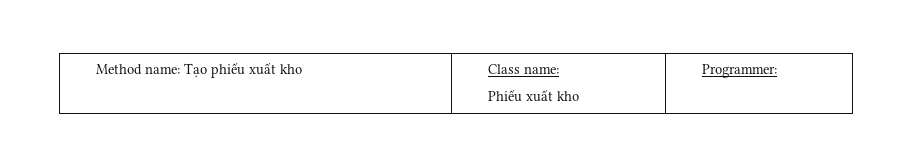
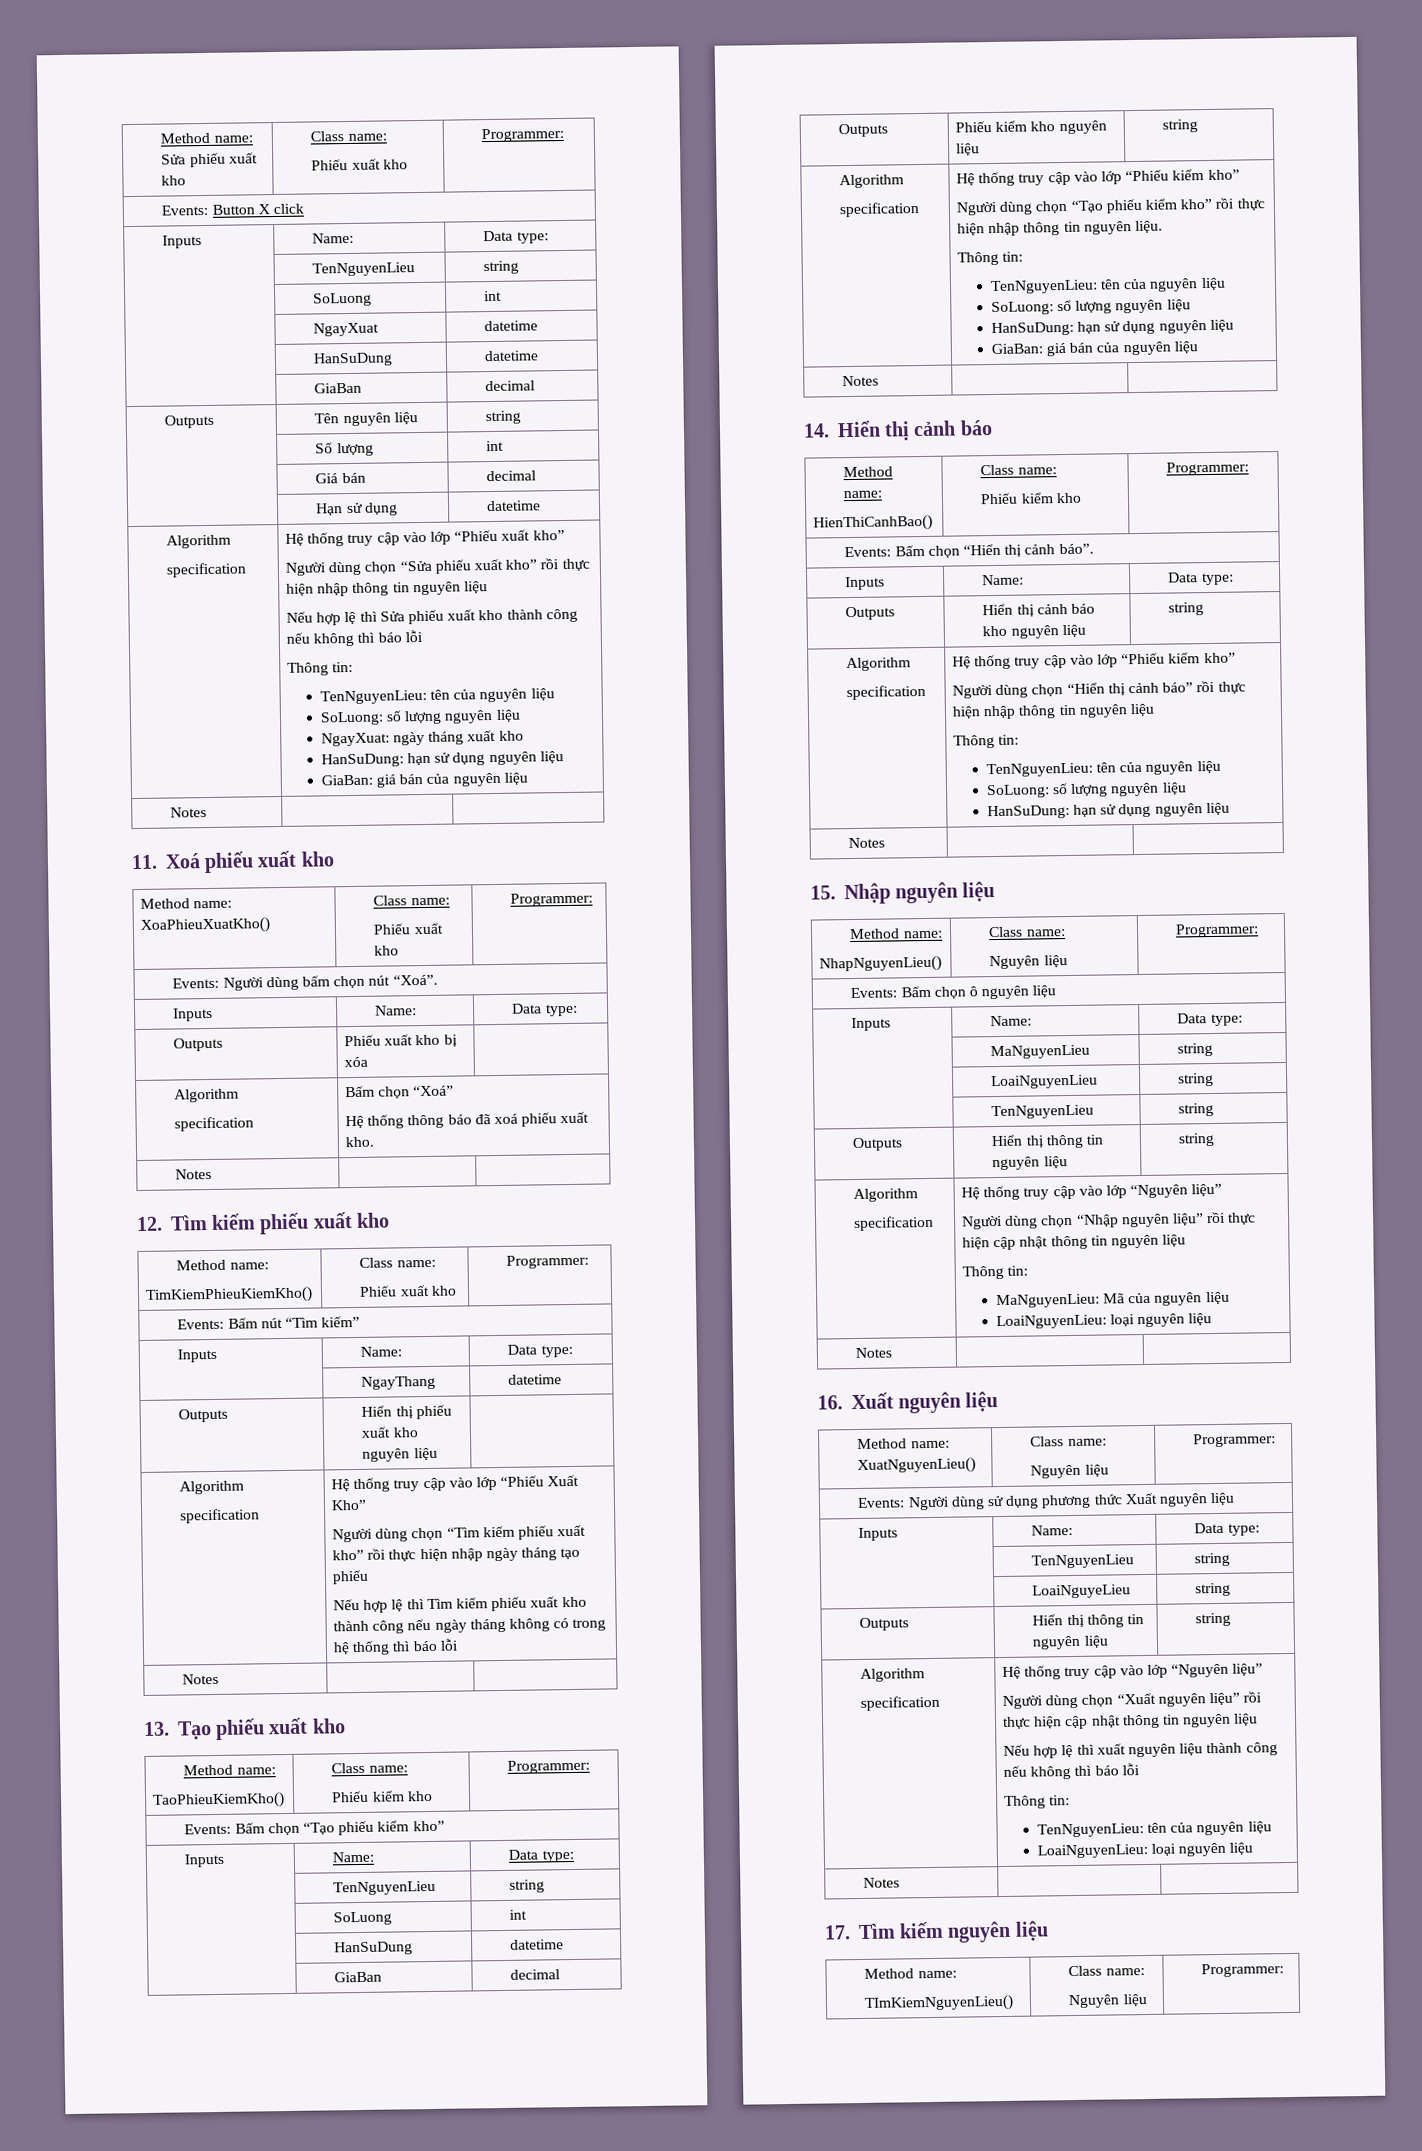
[96,63,208,77] Method name: Tạo -> [160,132,253,144] [161,154,187,165] Method name: Sửa
(778, 71) none -> [161,203,304,216] [162,235,203,249] [312,232,355,244] [483,230,549,244] [312,262,416,277] [483,260,520,275] [313,292,373,307] [484,290,503,302] [313,322,380,337] [484,320,539,332] [313,352,394,367] [484,350,539,362] [314,382,363,394] [485,380,536,392] [164,414,215,429] [314,412,418,427] [485,410,522,425] [315,442,374,457] [486,440,505,452] [315,472,366,484] [486,470,537,482] [315,502,398,516] [486,500,542,512] [166,534,232,549] [166,562,247,578] [285,529,565,547] [285,558,590,576] [286,581,488,597] [286,608,578,626] [286,629,423,647] [287,661,354,676] [319,688,555,705] [319,709,521,726] [320,729,524,747] [320,751,564,768] [320,772,528,788] [170,807,208,818] [131,850,335,874] [140,898,233,909] [140,917,271,934] [373,895,450,906] [373,922,443,935] [374,945,400,956] [510,892,594,907] [172,974,438,991] [173,1007,214,1022] [374,1005,418,1016] [511,1003,578,1017] [173,1037,224,1052] [344,1034,458,1047] [344,1056,369,1068] [174,1088,240,1103] [174,1116,255,1132] [345,1085,455,1099] [345,1111,590,1129] [345,1136,375,1148] [175,1168,213,1180] [136,1212,391,1235] [176,1259,269,1271] [145,1286,314,1304] [359,1257,436,1268] [359,1284,457,1297] [506,1254,590,1269] [177,1315,361,1330] [177,1348,218,1363] [360,1346,403,1357] [507,1344,573,1358] [361,1375,437,1390] [508,1374,563,1385] [178,1408,229,1423] [361,1404,452,1420] [361,1426,419,1438] [362,1447,438,1462] [179,1480,245,1495] [180,1508,261,1524] [331,1474,580,1493] [331,1499,368,1511] [332,1524,587,1543] [332,1547,581,1562] [332,1569,370,1585] [333,1596,587,1613] [333,1618,607,1634] [333,1638,459,1656] [182,1673,220,1685] [143,1717,346,1740] [183,1764,276,1776] [152,1792,286,1809] [331,1762,408,1774] [331,1790,433,1803] [507,1759,591,1774] [184,1820,445,1836] [184,1853,226,1868] [332,1851,375,1863] [508,1849,574,1863] [333,1880,437,1896] [509,1879,546,1893] [333,1911,393,1926] [509,1909,528,1920] [334,1941,414,1956] [510,1939,565,1950] [334,1971,383,1983] [510,1969,561,1980] [838,123,889,138] [955,120,1107,135] [956,143,981,156] [1162,119,1199,133] [839,174,905,189] [839,201,921,218] [956,169,1240,187] [956,197,1265,216] [957,220,1163,237] [957,251,1024,266] [989,277,1226,295] [990,299,1191,316] [990,319,1234,337] [990,341,1198,357] [842,375,880,387] [803,420,993,441] [843,466,894,478] [843,490,883,499] [813,514,934,532] [980,464,1057,476] [980,492,1082,505] [1166,461,1250,476] [844,543,1094,558] [845,576,886,591] [982,574,1025,586] [1168,572,1234,586] [845,606,896,621] [982,603,1095,617] [982,624,1086,639] [1168,602,1205,616] [846,657,912,672] [846,684,927,701] [952,652,1236,670] [952,680,1246,699] [952,703,1155,720] [953,734,1020,749] [985,760,1221,778] [985,782,1187,799] [986,802,1230,820] [848,837,886,849] [810,881,996,905] [849,928,943,940] [819,955,943,973] [988,926,1066,938] [989,955,1068,970] [1175,923,1260,938] [850,985,1057,1000] [851,1017,892,1032] [990,1015,1033,1027] [1177,1013,1243,1027] [990,1044,1091,1060] [1177,1042,1214,1057] [991,1074,1099,1090] [1178,1072,1215,1087] [991,1104,1095,1120] [1178,1102,1215,1117] [852,1137,904,1152] [991,1134,1104,1149] [992,1156,1068,1171] [1178,1132,1216,1147] [853,1188,919,1203] [853,1215,935,1232] [961,1183,1223,1201] [961,1211,1257,1230] [962,1234,1187,1251] [962,1265,1029,1280] [995,1291,1230,1309] [995,1313,1213,1330] [855,1347,893,1359] [817,1391,999,1414] [857,1438,950,1449] [857,1457,977,1474] [1030,1436,1107,1447] [1030,1464,1109,1479] [1193,1433,1277,1448] [857,1492,1236,1511] [858,1527,899,1541] [1031,1524,1074,1536] [1194,1522,1260,1536] [1031,1554,1135,1569] [1194,1552,1231,1567] [1032,1584,1132,1599] [1195,1582,1232,1597] [859,1617,910,1631] [1032,1614,1144,1628] [1032,1635,1109,1650] [1195,1612,1232,1627] [860,1668,926,1682] [860,1695,941,1711] [1002,1663,1264,1680] [1002,1691,1263,1709] [1002,1713,1259,1730] [1003,1742,1278,1759] [1003,1763,1140,1780] [1004,1795,1071,1809] [1036,1821,1272,1838] [1036,1842,1254,1859] [863,1877,901,1888] [824,1920,1049,1943] [864,1968,957,1979] [864,1994,1015,2012] [1068,1965,1145,1977] [1068,1994,1148,2009] [1201,1963,1285,1978] // Events: Button X click // Inputs | Name: | Data type: // | TenNguyenLieu | string // | SoLuong | int // | NgayXuat | datetime // | HanSuDung | datetime // | GiaBan | decimal // Outputs | Tên nguyên liệu | string // | Số lượng | int // | Giá bán | decimal // | Hạn sử dụng | datetime // Algorithm // specification | Hệ thống truy cập vào lớp “Phiếu xuất kho” // Người dùng chọn “Sửa phiếu xuất kho” rồi thực hiện nhập thông tin nguyên liệu // Nếu hợp lệ thì Sửa phiếu xuất kho thành công nếu không thì báo lỗi // Thông tin: // TenNguyenLieu: tên của nguyên liệu // SoLuong: số lượng nguyên liệu // NgayXuat: ngày tháng xuất kho // HanSuDung: hạn sử dụng nguyên liệu // GiaBan: giá bán của nguyên liệu // Notes | | // 11. Xoá phiếu xuất kho // Method name: XoaPhieuXuatKho() | Class name: // Phiếu xuất kho | Programmer: // Events: Người dùng bấm chọn nút “Xoá”. // Inputs | Name: | Data type: // Outputs | Phiếu xuất kho bị xóa | // Algorithm // specification | Bấm chọn “Xoá” // Hệ thống thông báo đã xoá phiếu xuất kho. // Notes | | // 12. Tìm kiếm phiếu xuất kho // Method name: // TimKiemPhieuKiemKho() | Class name: // Phiếu xuất kho | Programmer: // Events: Bấm nút “Tìm kiếm” // Inputs | Name: | Data type: // | NgayThang | datetime // Outputs | Hiển thị phiếu xuất kho nguyên liệu | // Algorithm // specification | Hệ thống truy cập vào lớp “Phiếu Xuất Kho” // Người dùng chọn “Tìm kiếm phiếu xuất kho” rồi thực hiện nhập ngày tháng tạo phiếu // Nếu hợp lệ thì Tìm kiếm phiếu xuất kho thành công nếu ngày tháng không có trong hệ thống thì báo lỗi // Notes | | // 13. Tạo phiếu xuất kho // Method name: // TaoPhieuKiemKho() | Class name: // Phiếu kiểm kho | Programmer: // Events: Bấm chọn “Tạo phiếu kiểm kho” // Inputs | Name: | Data type: // | TenNguyenLieu | string // | SoLuong | int // | HanSuDung | datetime // | GiaBan | decimal // Outputs | Phiếu kiểm kho nguyên liệu | string // Algorithm // specification | Hệ thống truy cập vào lớp “Phiếu kiểm kho” // Người dùng chọn “Tạo phiếu kiểm kho” rồi thực hiện nhập thông tin nguyên liệu. // Thông tin: // TenNguyenLieu: tên của nguyên liệu // SoLuong: số lượng nguyên liệu // HanSuDung: hạn sử dụng nguyên liệu // GiaBan: giá bán của nguyên liệu // Notes | | // 14. Hiển thị cảnh báo // Method name: // HienThiCanhBao() | Class name: // Phiếu kiểm kho | Programmer: // Events: Bấm chọn “Hiển thị cảnh báo”. // Inputs | Name: | Data type: // Outputs | Hiển thị cảnh báo kho nguyên liệu | string // Algorithm // specification | Hệ thống truy cập vào lớp “Phiếu kiểm kho” // Người dùng chọn “Hiển thị cảnh báo” rồi thực hiện nhập thông tin nguyên liệu // Thông tin: // TenNguyenLieu: tên của nguyên liệu // SoLuong: số lượng nguyên liệu // HanSuDung: hạn sử dụng nguyên liệu // Notes | | // 15. Nhập nguyên liệu // Method name: // NhapNguyenLieu() | Class name: // Nguyên liệu | Programmer: // Events: Bấm chọn ô nguyên liệu // Inputs | Name: | Data type: // | MaNguyenLieu | string // | LoaiNguyenLieu | string // | TenNguyenLieu | string // Outputs | Hiển thị thông tin nguyên liệu | string // Algorithm // specification | Hệ thống truy cập vào lớp “Nguyên liệu” // Người dùng chọn “Nhập nguyên liệu” rồi thực hiện cập nhật thông tin nguyên liệu // Thông tin: // MaNguyenLieu: Mã của nguyên liệu // LoaiNguyenLieu: loại nguyên liệu // Notes | | // 16. Xuất nguyên liệu // Method name: XuatNguyenLieu() | Class name: // Nguyên liệu | Programmer: // Events: Người dùng sử dụng phương thức Xuất nguyên liệu // Inputs | Name: | Data type: // | TenNguyenLieu | string // | LoaiNguyeLieu | string // Outputs | Hiển thị thông tin nguyên liệu | string // Algorithm // specification | Hệ thống truy cập vào lớp “Nguyên liệu” // Người dùng chọn “Xuất nguyên liệu” rồi thực hiện cập nhật thông tin nguyên liệu // Nếu hợp lệ thì xuất nguyên liệu thành công nếu không thì báo lỗi // Thông tin: // TenNguyenLieu: tên của nguyên liệu // LoaiNguyenLieu: loại nguyên liệu // Notes | | // 17. Tìm kiếm nguyên liệu // Method name: // TImKiemNguyenLieu() | Class name: // Nguyên liệu | Programmer:

